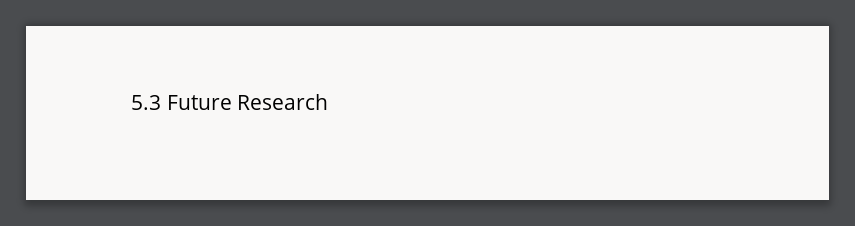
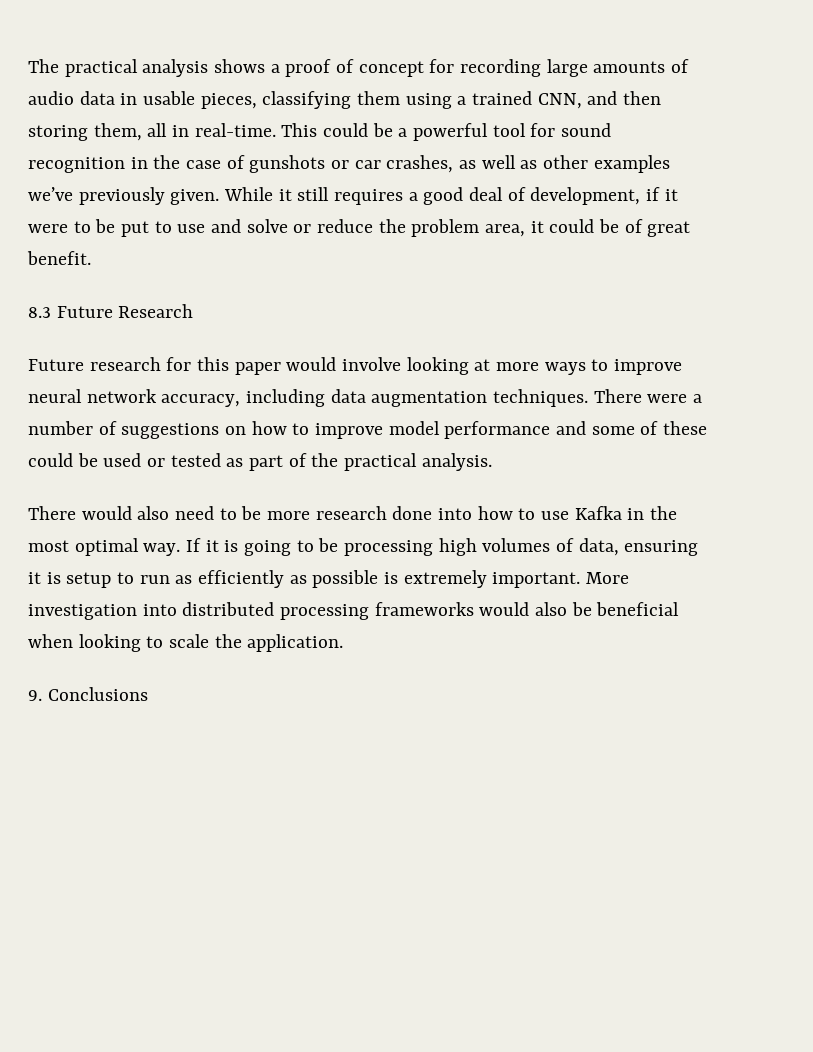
[131,94,329,110] 5.3 Future Research -> [28,59,690,77] [28,91,662,109] [28,123,612,141] [28,155,670,173] [28,187,678,205] [28,219,691,237] [27,251,91,265] [28,304,194,318] [28,357,683,375] [28,389,703,407] [28,421,708,439] [28,453,492,471] [28,506,678,520] [28,538,699,556] [28,570,630,588] [28,602,680,620] [28,634,344,652] [28,687,148,701] The practical analysis shows a proof of concept for recording large amounts of audio data in usable pieces, classifying them using a trained CNN, and then storing them, all in real-time. This could be a powerful tool for sound recognition in the case of gunshots or car crashes, as well as other examples we’ve previously given. While it still requires a good deal of development, if it were to be put to use and solve or reduce the problem area, it could be of great benefit. // 8.3 Future Research // Future research for this paper would involve looking at more ways to improve neural network accuracy, including data augmentation techniques. There were a number of suggestions on how to improve model performance and some of these could be used or tested as part of the practical analysis. // There would also need to be more research done into how to use Kafka in the most optimal way. If it is going to be processing high volumes of data, ensuring it is setup to run as efficiently as possible is extremely important. More investigation into distributed processing frameworks would also be beneficial when looking to scale the application. // 9. Conclusions

